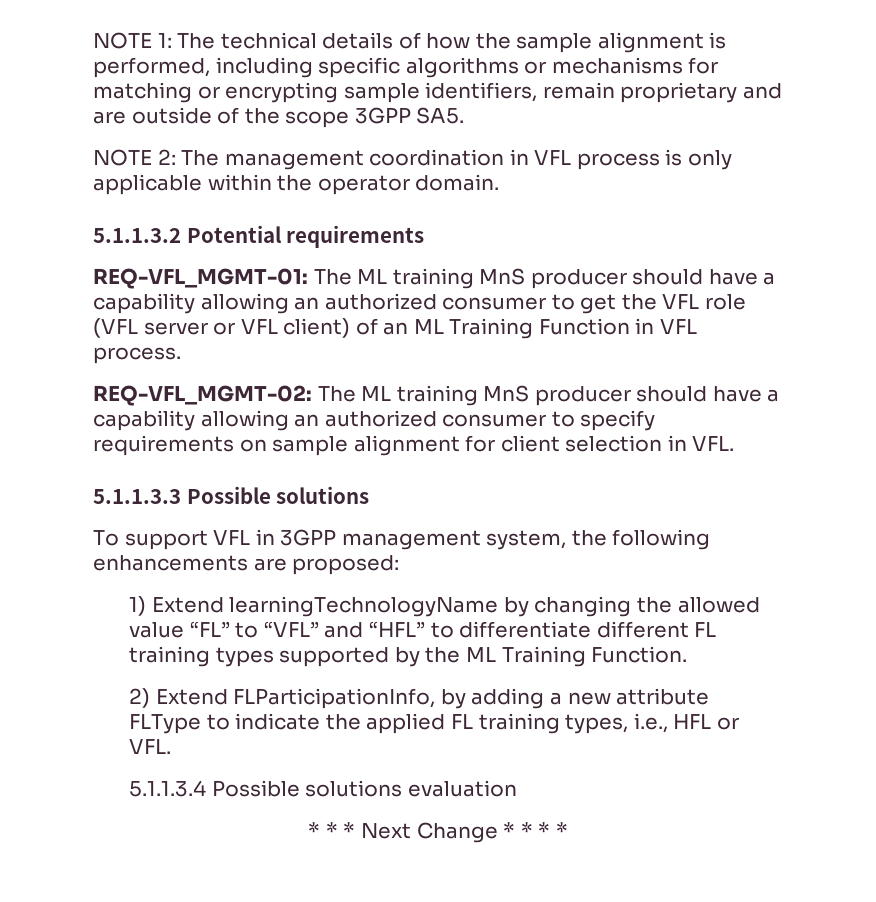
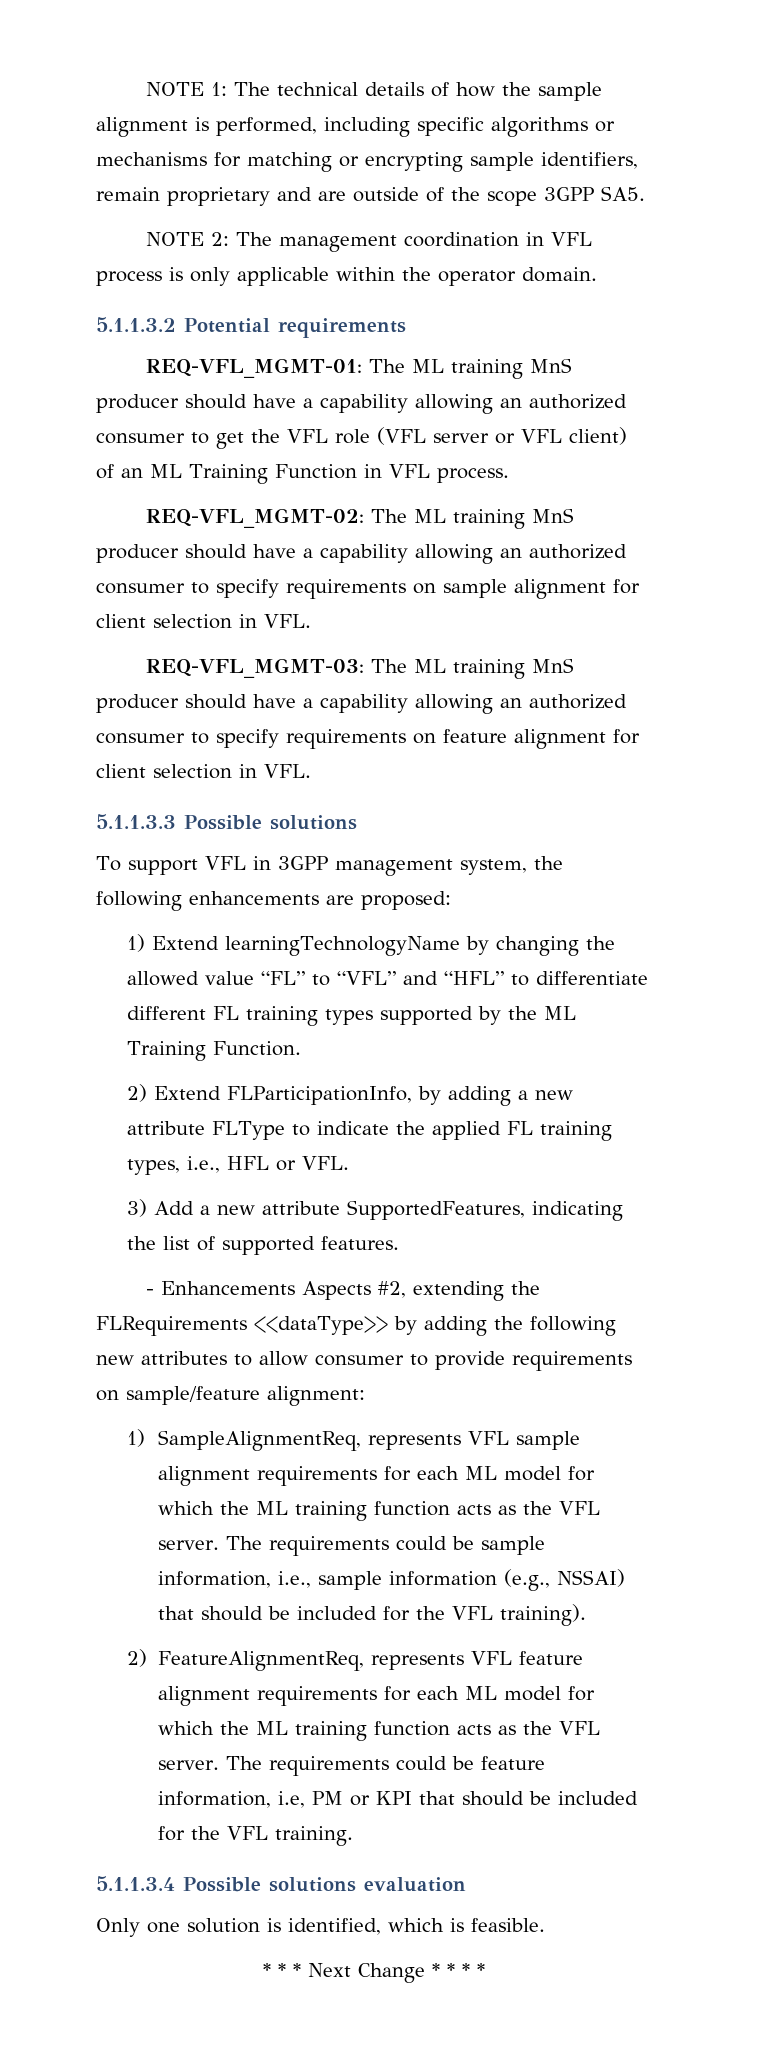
(735, 443) none -> [146,658,575,679] [96,694,627,714] [96,729,640,749] [96,764,311,779] // REQ-VFL_MGMT-03: The ML training MnS producer should have a capability allowing an authorized consumer to specify requirements on feature alignment for client selection in VFL.
[129,780,517,797] 5.1.1.3.4 Possible solutions evaluation -> [126,1199,623,1221] [126,1236,399,1255] [146,1281,541,1301] [96,1316,616,1336] [96,1351,632,1371] [96,1386,365,1406] [126,1429,580,1451] [157,1466,595,1486] [157,1501,600,1521] [157,1536,545,1556] [157,1569,625,1591] [157,1604,586,1626] [126,1649,583,1671] [157,1686,595,1706] [157,1721,600,1741] [157,1756,545,1776] [157,1791,638,1808] [157,1826,353,1846] [96,1876,466,1892] [96,1918,545,1937] 3) Add a new attribute SupportedFeatures, indicating the list of supported features. // - Enhancements Aspects #2, extending the FLRequirements <<dataType>> by adding the following new attributes to allow consumer to provide requirements on sample/feature alignment: // 1) SampleAlignmentReq, represents VFL sample alignment requirements for each ML model for which the ML training function acts as the VFL server. The requirements could be sample information, i.e., sample information (e.g., NSSAI) that should be included for the VFL training). // 2) FeatureAlignmentReq, represents VFL feature alignment requirements for each ML model for which the ML training function acts as the VFL server. The requirements could be feature information, i.e, PM or KPI that should be included for the VFL training. // 5.1.1.3.4 Possible solutions evaluation // Only one solution is identified, which is feasible.

